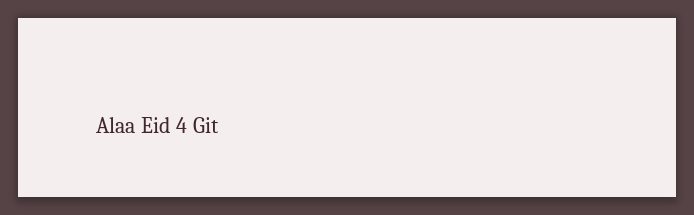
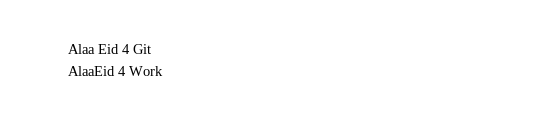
(219, 125) none -> [68,66,163,76] // AlaaEid 4 Work

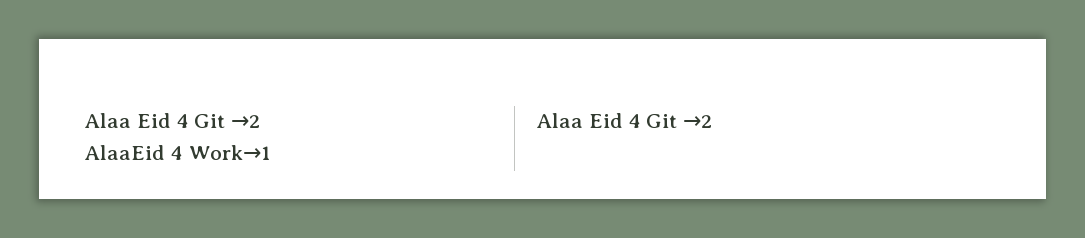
[68,44,151,54] Alaa Eid 4 Git -> [84,113,261,128] Alaa Eid 4 Git →2
[129,66,163,76] Work -> [188,145,270,160] [536,113,713,128] Work→1 // Alaa Eid 4 Git →2

